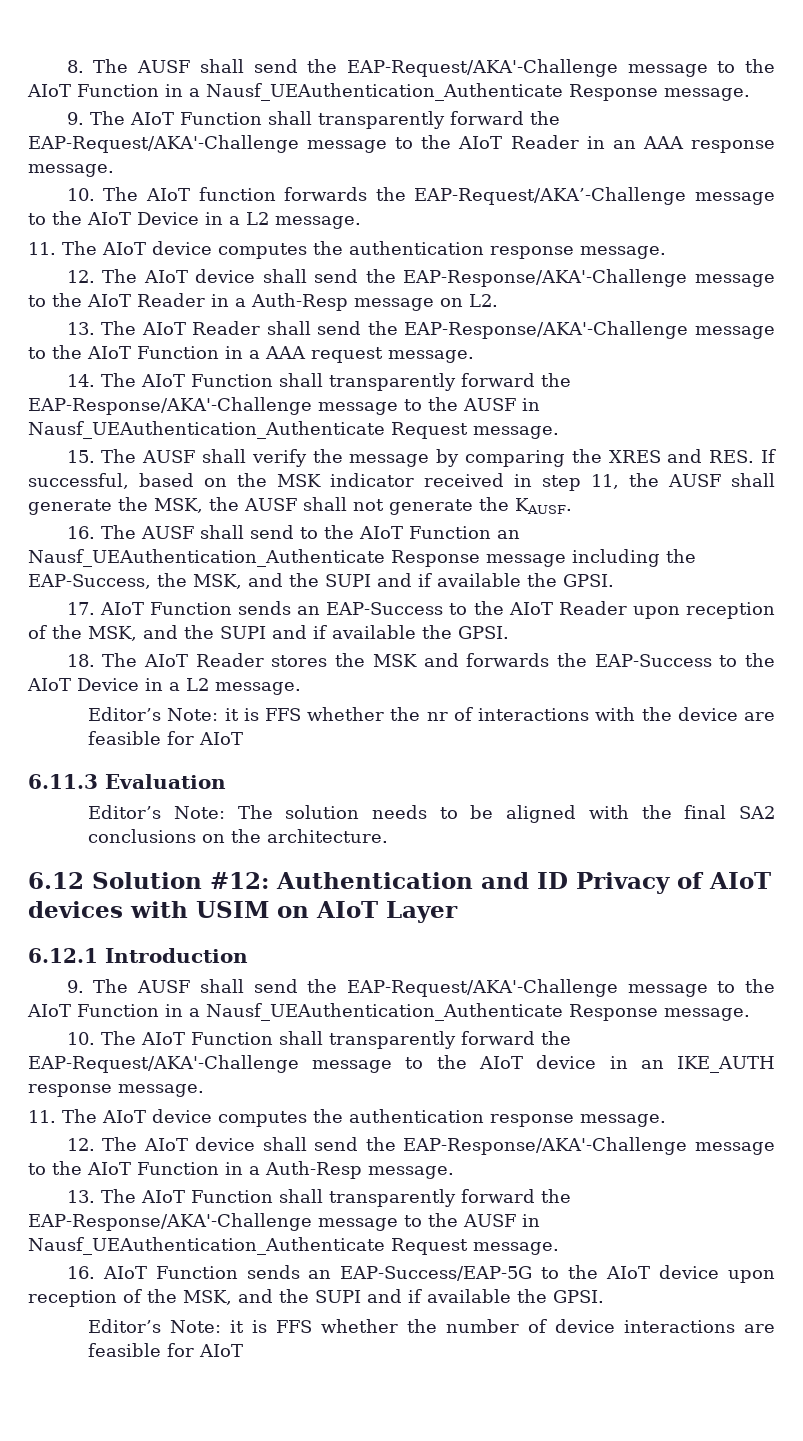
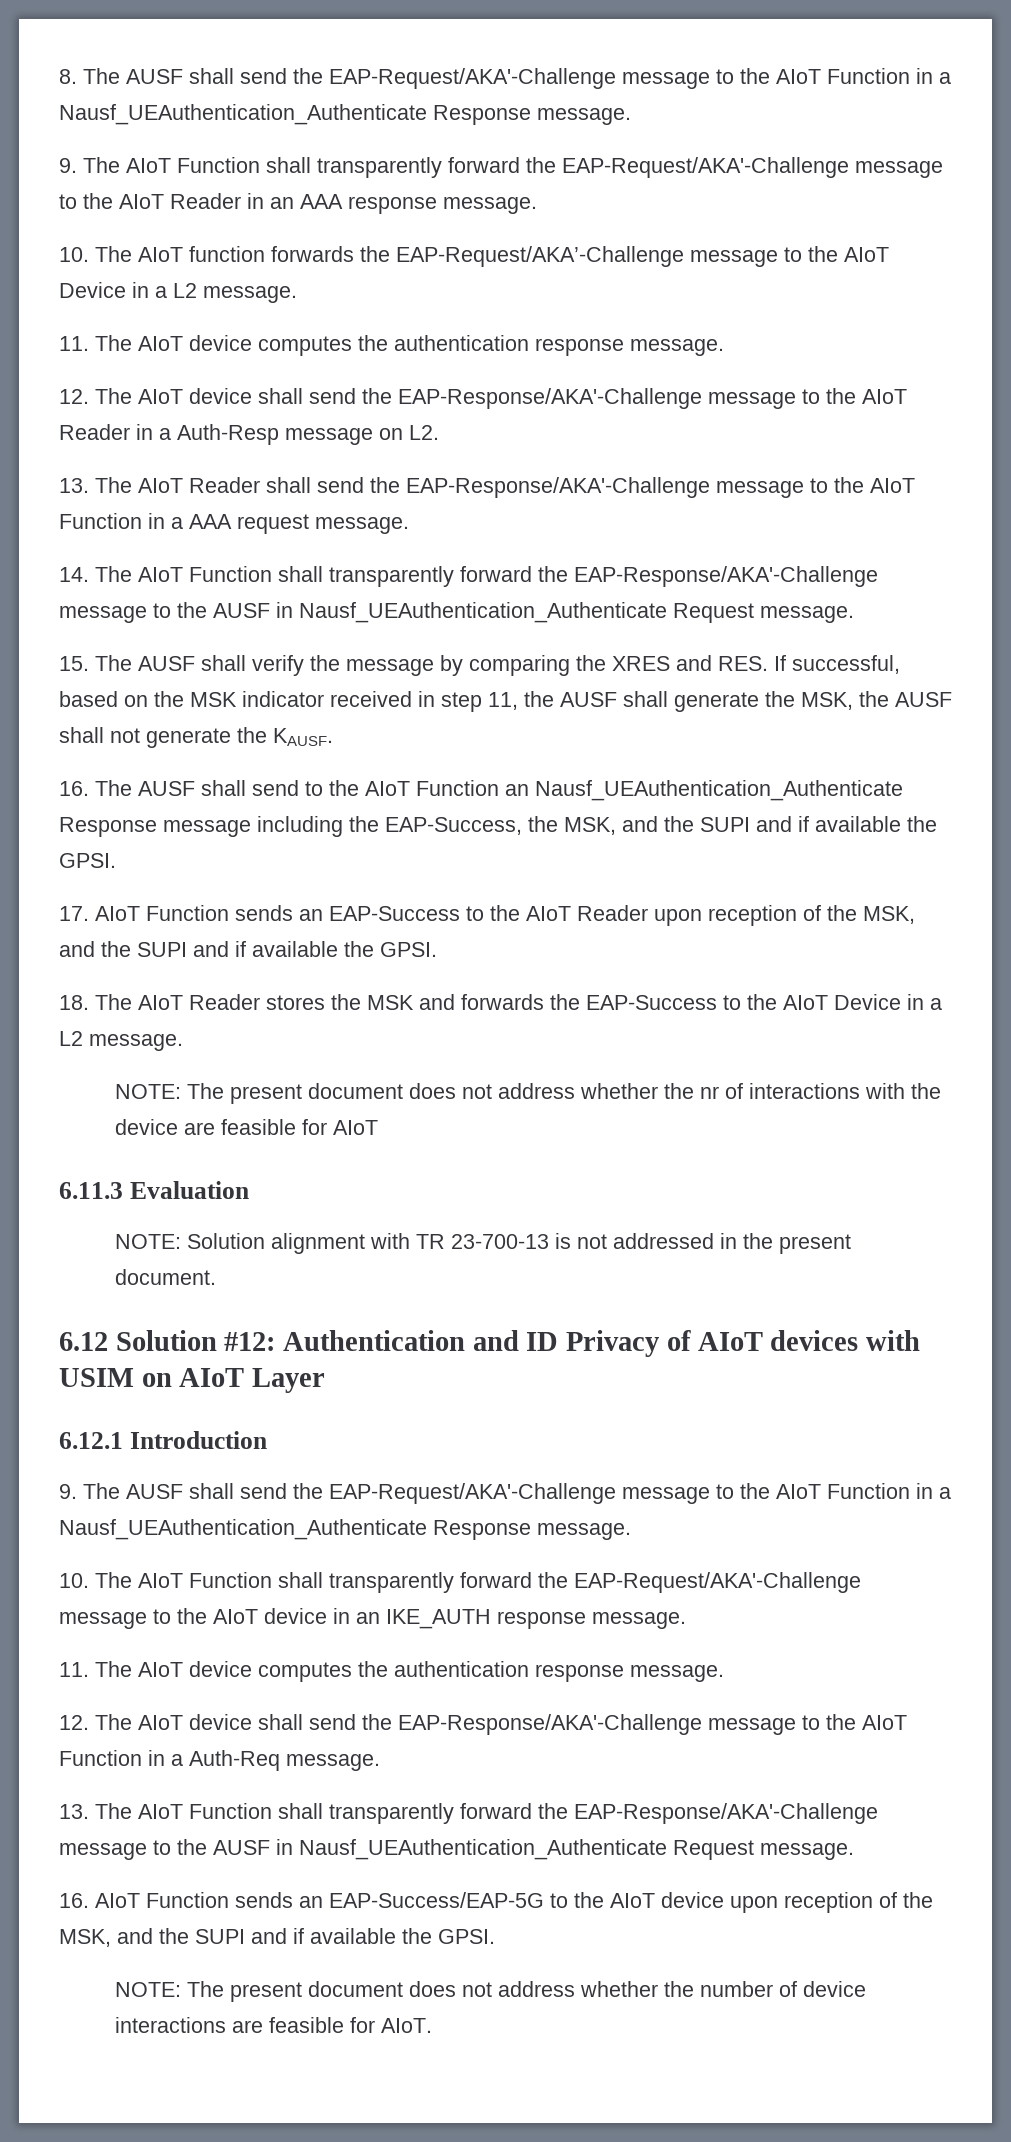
[88,707,302,721] Editor’s Note: it is FFS -> [115,1083,576,1104] NOTE: The present document does not address
[88,805,775,823] [88,829,389,843] Editor’s Note: The solution needs to be aligned with the final SA2 conclusions on the architecture. -> [115,1233,852,1254] [115,1269,217,1285] NOTE: Solution alignment with TR 23-700-13 is not addressed in the present document.
[265,1161,362,1179] Auth-Resp -> [189,1750,280,1771] Auth-Req
[88,1319,313,1333] Editor’s Note: it is FFS -> [115,1981,576,2002] NOTE: The present document does not address
[199,1344,244,1357] AIoT -> [381,2018,433,2033] AIoT.

